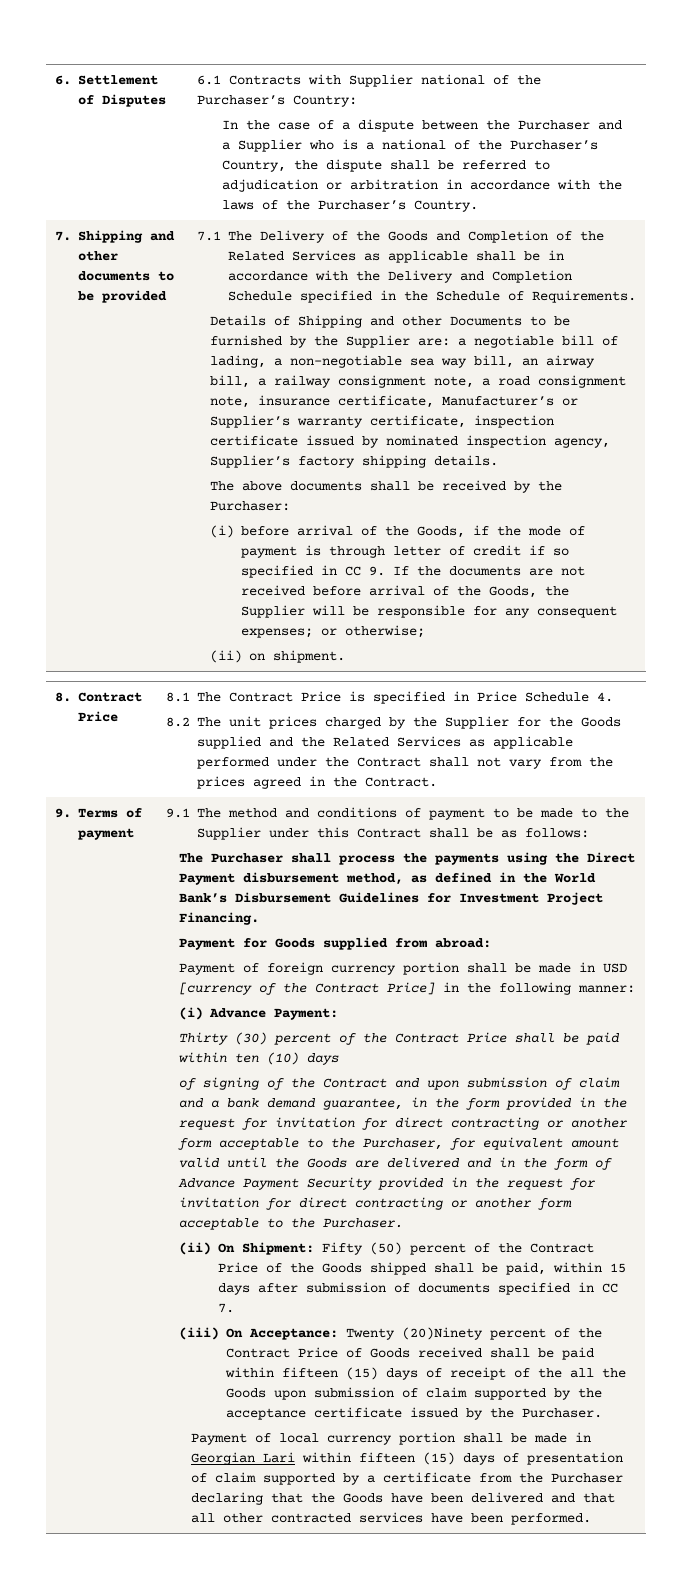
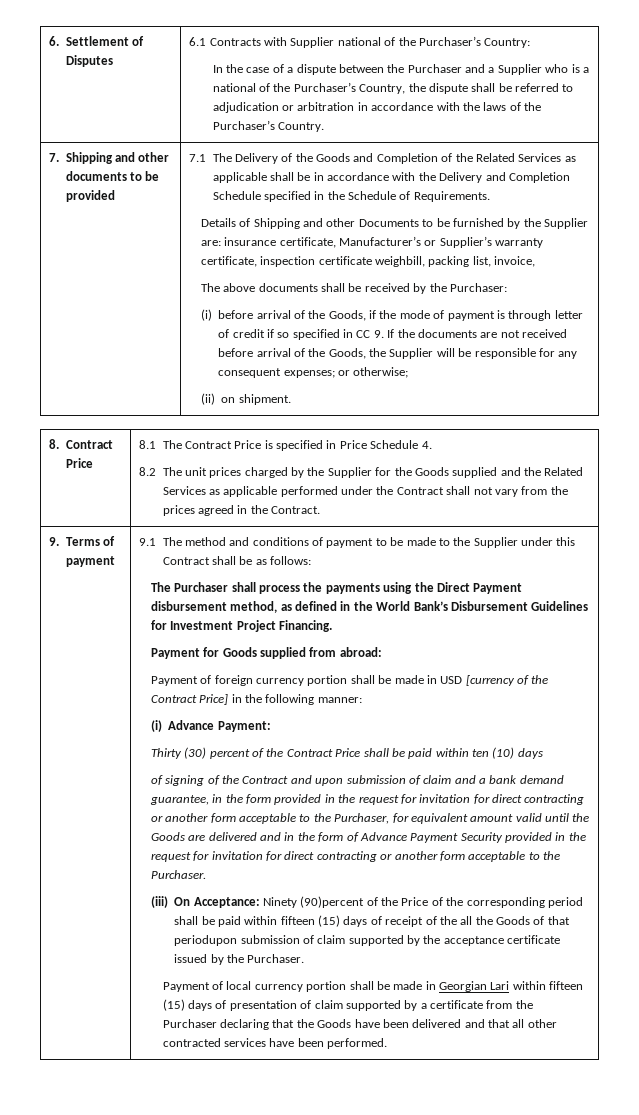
[457,335,618,348] [209,355,595,368] [209,375,626,388] [209,396,250,408] a negotiable bill of lading, a non-negotiable sea way bill, an airway bill, a railway consignment note, a road consignment note, -> (221, 243) none
[305,435,610,448] [209,455,498,468] issued by nominated inspection agency, Supplier’s factory shipping details. -> [375,256,536,267] weighbill, packing list, invoice,
[178,1242,594,1255] (ii) On Shipment: Fifty (50) percent of the Contract -> [150,896,399,908] (iii) On Acceptance: Ninety (90)percent of the
[321,1262,626,1275] [217,1282,618,1295] [217,1303,234,1313] [178,1327,602,1340] [225,1347,482,1358] Goods shipped shall be paid, within 15 days after submission of documents specified in CC 7. // (iii) On Acceptance: Twenty (20)Ninety percent of the Contract Price of Goods received -> [466,897,583,908] corresponding period
[273,1390,306,1400] upon -> [533,916,570,925] [174,935,238,946] of that periodupon

